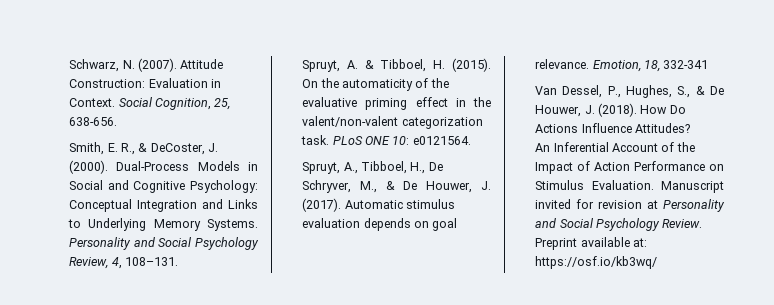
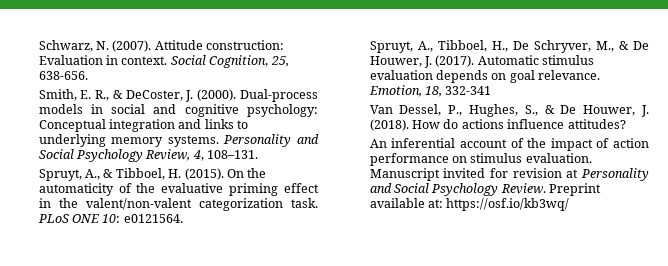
[69,79,146,88] Construction: -> [206,40,285,50] construction:
[69,98,116,107] Context. -> [121,56,168,65] context.
[116,161,258,171] [69,180,258,193] [69,199,258,212] [68,218,258,231] Dual-Process Models in Social and Cognitive Psychology: Conceptual Integration and Links to Underlying Memory Systems. -> [239,89,318,102] [38,104,318,117] [38,119,249,132] [38,134,219,147] Dual-process models in social and cognitive psychology: Conceptual integration and links to underlying memory systems.
[346,60,358,69] A. -> [85,169,101,180] A.,
[669,105,686,114] [535,123,690,133] [535,142,695,152] [535,161,724,174] [535,180,654,190] Do Actions Influence Attitudes? // An Inferential Account of the Impact of Action Performance on Stimulus Evaluation. -> [443,119,626,129] [369,138,649,151] [369,153,592,166] do actions influence attitudes? // An inferential account of the impact of action performance on stimulus evaluation.

